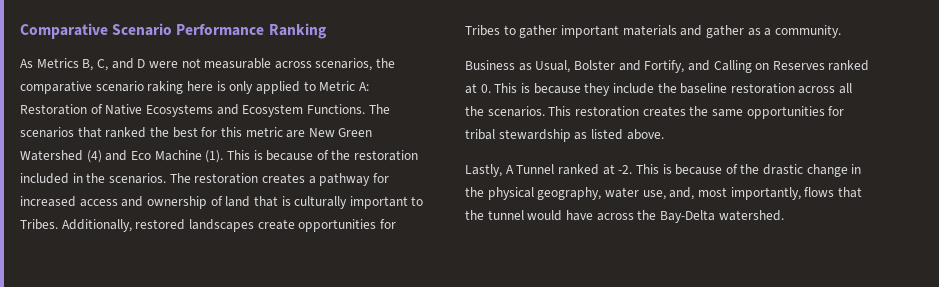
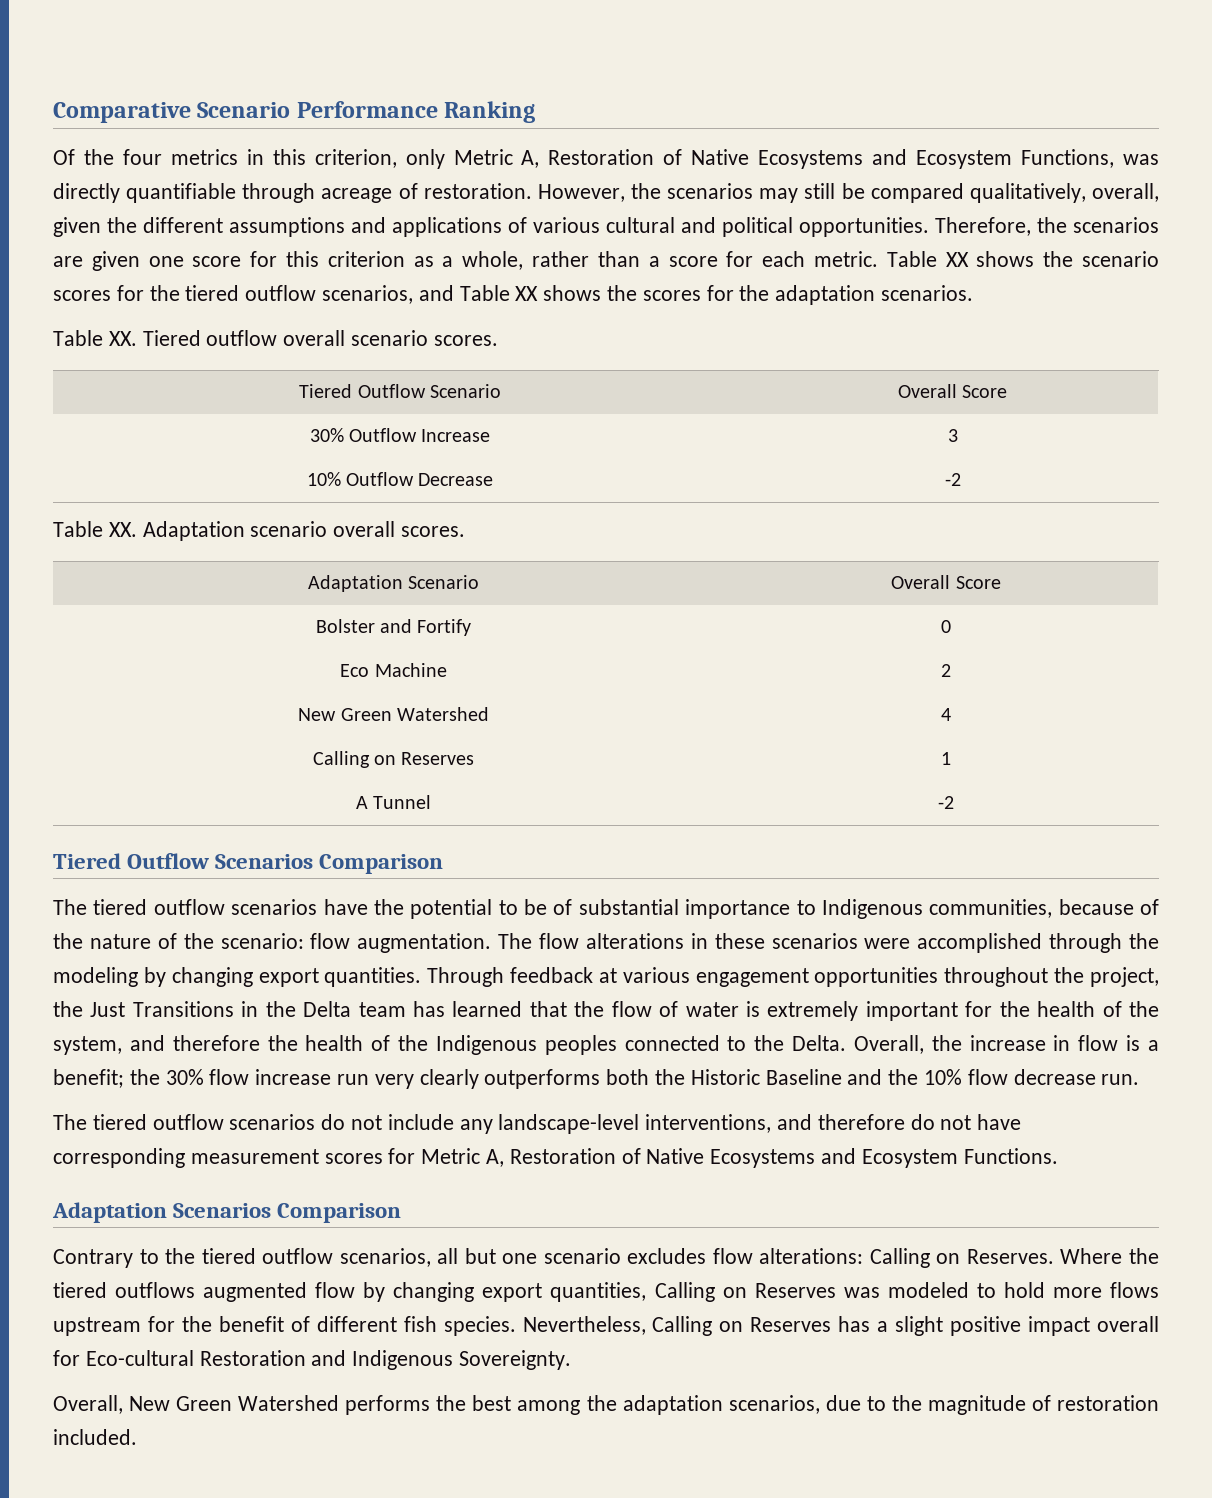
[20,58,396,71] [20,81,369,94] As Metrics B, C, and D were not measurable across scenarios, the comparative scenario raking here is only applied to Metric A: -> [53,149,1160,169] [53,183,1159,203] [53,217,1159,237] [53,251,1160,271] [53,285,974,305] [53,330,498,346] [299,384,501,398] [897,384,1008,398] [309,428,491,442] [947,429,958,442] [306,472,494,486] [944,473,961,486] [53,521,466,541] [307,575,480,592] [891,575,1001,589] [315,619,472,636] [941,620,951,633] [340,663,447,677] [941,664,951,677] [298,707,489,721] [941,708,951,721] [312,751,475,768] [941,752,951,765] [355,795,432,809] [938,796,954,809] [53,853,444,874] [53,899,1159,919] [53,933,1159,953] [53,967,1159,987] [53,1001,1159,1021] [53,1035,1160,1055] [53,1069,1140,1089] [53,1114,1022,1134] [53,1148,505,1168] Of the four metrics in this criterion, only Metric A, Restoration of Native Ecosystems and Ecosystem Functions, was directly quantifiable through acreage of restoration. However, the scenarios may still be compared qualitatively, overall, given the different assumptions and applications of various cultural and political opportunities. Therefore, the scenarios are given one score for this criterion as a whole, rather than a score for each metric. Table XX shows the scenario scores for the tiered outflow scenarios, and Table XX shows the scores for the adaptation scenarios. // Table XX. Tiered outflow overall scenario scores. // Tiered Outflow Scenario | Overall Score // 30% Outflow Increase | 3 // 10% Outflow Decrease | -2 // Table XX. Adaptation scenario overall scores. // Adaptation Scenario | Overall Score // Bolster and Fortify | 0 // Eco Machine | 2 // New Green Watershed | 4 // Calling on Reserves | 1 // A Tunnel | -2 // Tiered Outflow Scenarios Comparison // The tiered outflow scenarios have the potential to be of substantial importance to Indigenous communities, because of the nature of the scenario: flow augmentation. The flow alterations in these scenarios were accomplished through the modeling by changing export quantities. Through feedback at various engagement opportunities throughout the project, the Just Transitions in the Delta team has learned that the flow of water is extremely important for the health of the system, and therefore the health of the Indigenous peoples connected to the Delta. Overall, the increase in flow is a benefit; the 30% flow increase run very clearly outperforms both the Historic Baseline and the 10% flow decrease run. // The tiered outflow scenarios do not include any landscape-level interventions, and therefore do not have corresponding measurement scores for Metric A,
[368,104,390,114] [20,127,373,138] [20,150,419,163] [20,173,389,186] [20,196,424,209] [20,219,396,232] [465,25,841,38] [465,60,870,73] [465,83,853,96] [465,106,845,119] [465,129,664,142] [465,164,862,177] [465,187,862,200] [465,210,784,223] The scenarios that ranked the best for this metric are New Green Watershed (4) and Eco Machine (1). This is because of the restoration included in the scenarios. The restoration creates a pathway for increased access and ownership of land that is culturally important to Tribes. Additionally, restored landscapes create opportunities for Tribes to gather important materials and gather as a community. // Business as Usual, Bolster and Fortify, and Calling on Reserves ranked at 0. This is because they include the baseline restoration across all the scenarios. This restoration creates the same opportunities for tribal stewardship as listed above. // Lastly, A Tunnel ranked at -2. This is because of the drastic change in the physical geography, water use, and, most importantly, flows that the tunnel would have across the Bay-Delta watershed. -> [52,1202,402,1223] [53,1248,1159,1268] [53,1282,1159,1302] [53,1316,1160,1336] [53,1350,572,1370] [53,1395,1159,1415] [53,1429,137,1445] // Adaptation Scenarios Comparison // Contrary to the tiered outflow scenarios, all but one scenario excludes flow alterations: Calling on Reserves. Where the tiered outflows augmented flow by changing export quantities, Calling on Reserves was modeled to hold more flows upstream for the benefit of different fish species. Nevertheless, Calling on Reserves has a slight positive impact overall for Eco-cultural Restoration and Indigenous Sovereignty. // Overall, New Green Watershed performs the best among the adaptation scenarios, due to the magnitude of restoration included.

